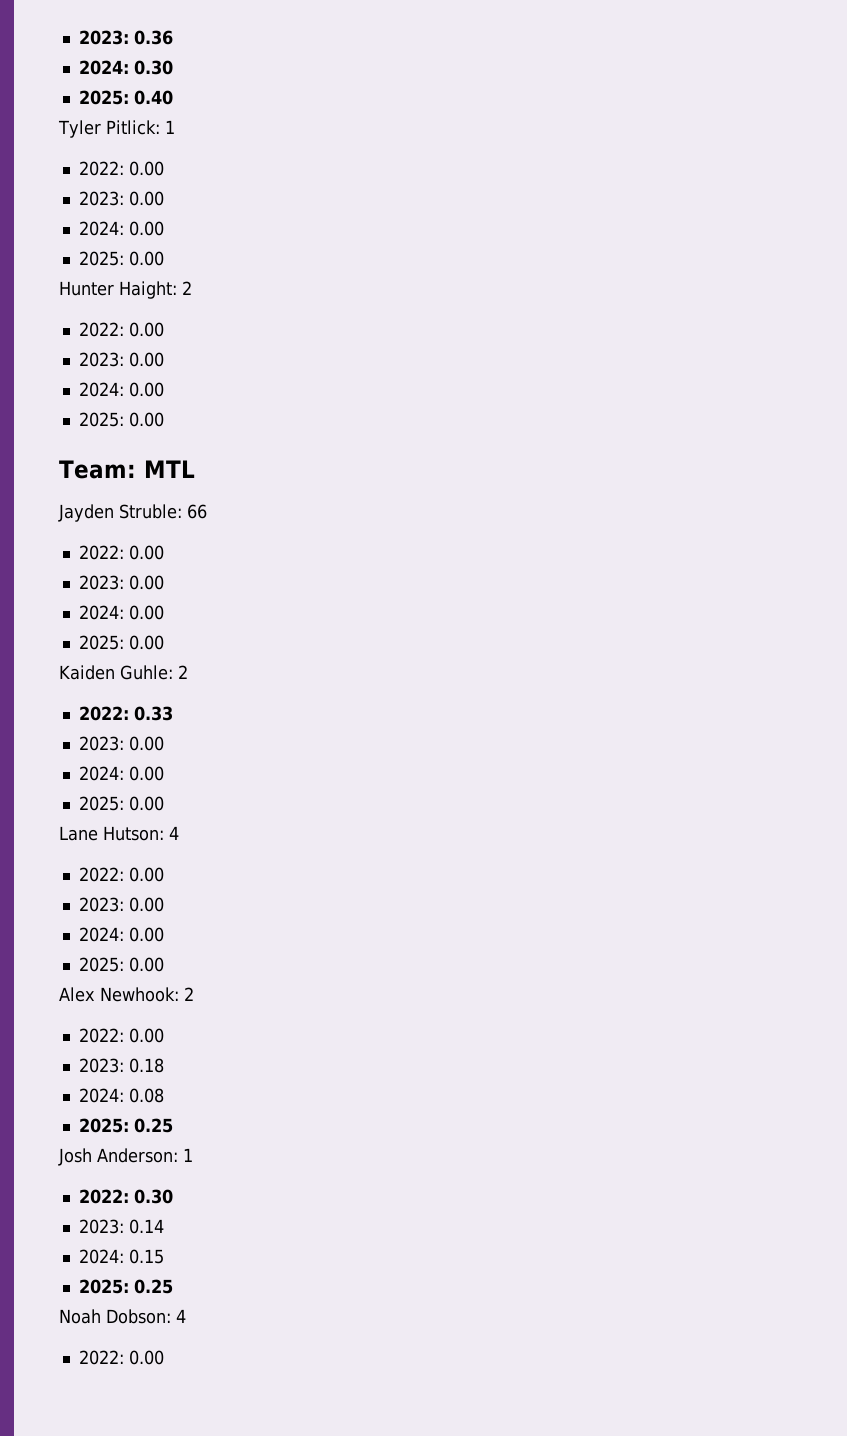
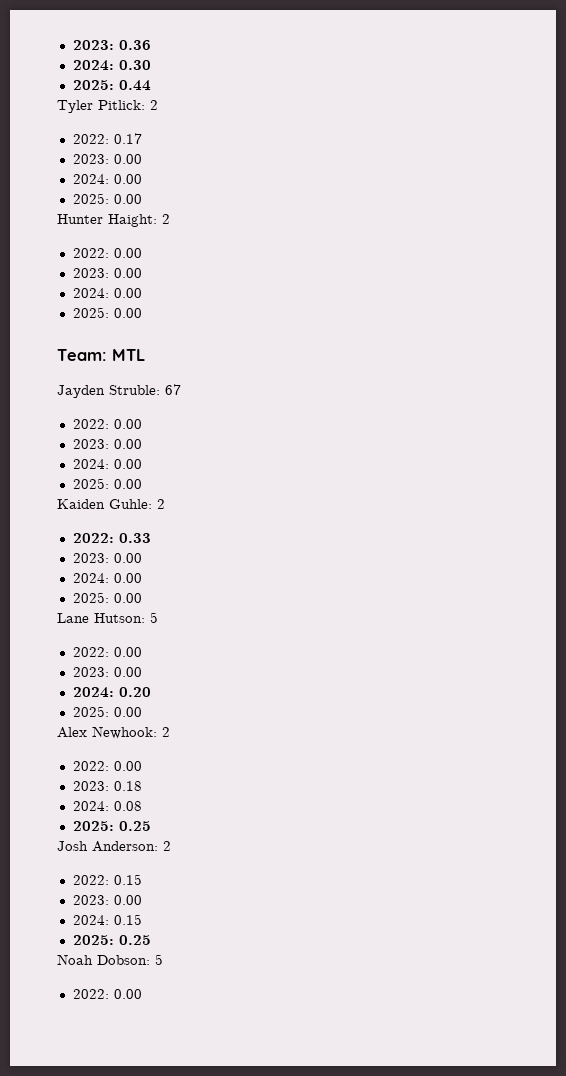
[133,90,173,105] 0.40 -> [118,80,151,91] 0.44
[164,120,175,134] [78,161,164,176] 1 // 2022: 0.00 -> [150,100,158,110] [72,133,142,144] 2 // 2022: 0.17
[187,504,207,519] 66 -> [165,384,181,395] 67
[169,826,179,840] [78,867,164,882] [78,897,164,912] [78,927,164,942] 4 // 2022: 0.00 // 2023: 0.00 // 2024: 0.00 -> [150,612,158,623] [72,647,142,657] [72,667,142,677] [72,687,151,698] 5 // 2022: 0.00 // 2023: 0.00 // 2024: 0.20
[183,1148,193,1162] [78,1189,173,1204] [78,1219,164,1234] 1 // 2022: 0.30 // 2023: 0.14 -> [163,841,171,851] [72,874,142,885] [72,895,142,905] 2 // 2022: 0.15 // 2023: 0.00
[176,1309,186,1323] 4 -> [155,954,163,965] 5

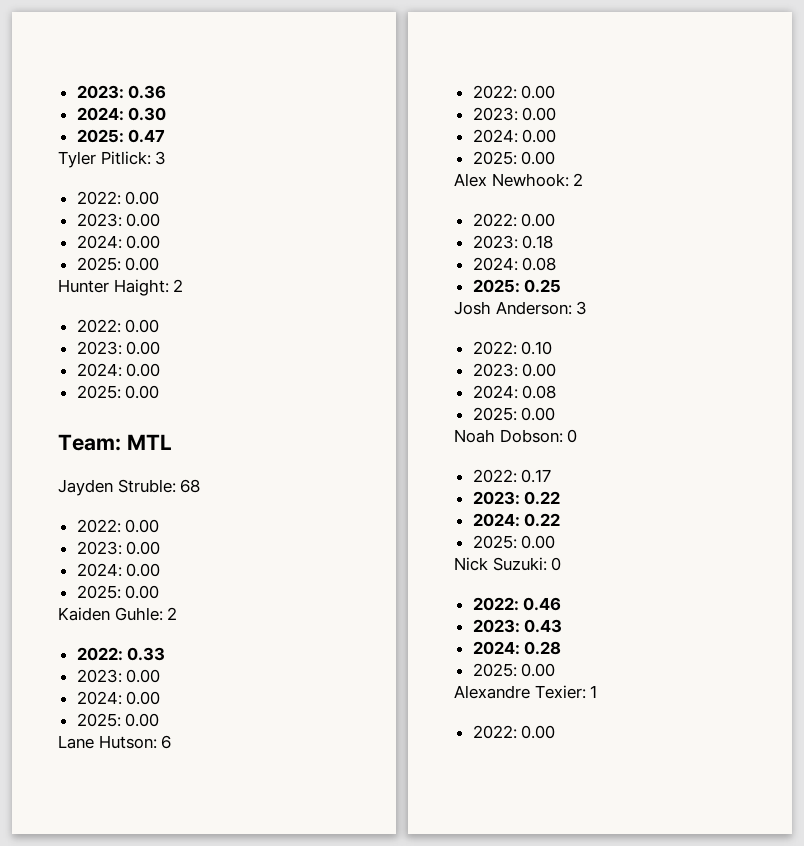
[118,80,151,91] 0.44 -> [128,129,166,143] 0.47
[150,100,158,110] [72,133,142,144] 2 // 2022: 0.17 -> [155,151,167,165] [76,191,160,205] 3 // 2022: 0.00
[165,384,181,395] 67 -> [180,479,201,493] 68
[150,612,158,623] [72,647,142,657] [72,667,142,677] [72,687,151,698] 5 // 2022: 0.00 // 2023: 0.00 // 2024: 0.20 -> [161,735,172,749] [472,85,556,99] [472,107,557,121] [472,129,557,143] 6 // 2022: 0.00 // 2023: 0.00 // 2024: 0.00
[163,841,171,851] [72,874,142,885] [72,895,142,905] [72,914,142,925] [72,935,151,945] 2 // 2022: 0.15 // 2023: 0.00 // 2024: 0.15 // 2025: 0.25 -> [576,301,588,315] [472,341,553,355] [472,363,557,377] [472,385,557,399] [472,407,556,421] 3 // 2022: 0.10 // 2023: 0.00 // 2024: 0.08 // 2025: 0.00
[155,954,163,965] 5 -> [567,429,578,443] [472,469,552,483] [472,491,561,505] [472,513,561,527] [472,535,556,549] [454,557,562,571] [472,597,562,611] [472,619,563,633] [472,641,562,655] [472,663,556,677] [454,685,598,699] 0 // 2022: 0.17 // 2023: 0.22 // 2024: 0.22 // 2025: 0.00 // Nick Suzuki: 0 // 2022: 0.46 // 2023: 0.43 // 2024: 0.28 // 2025: 0.00 // Alexandre Texier: 1

